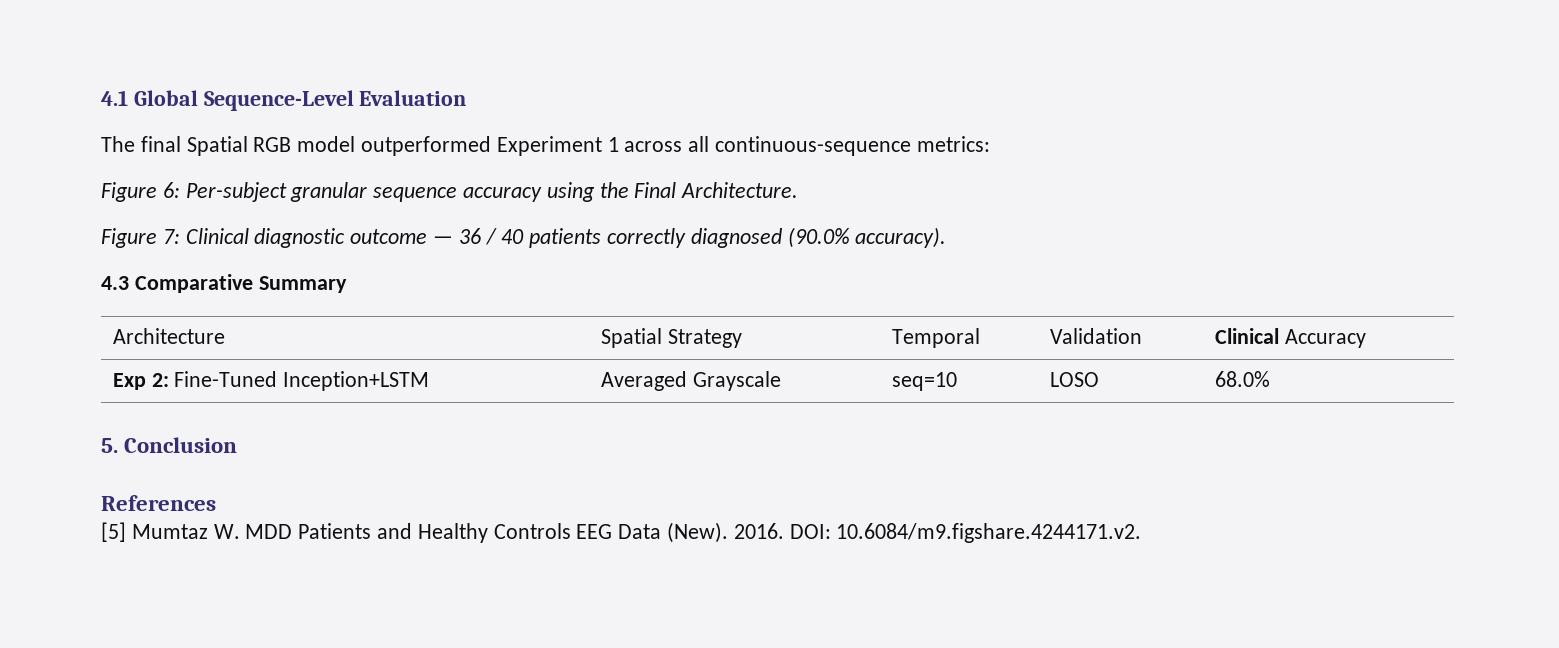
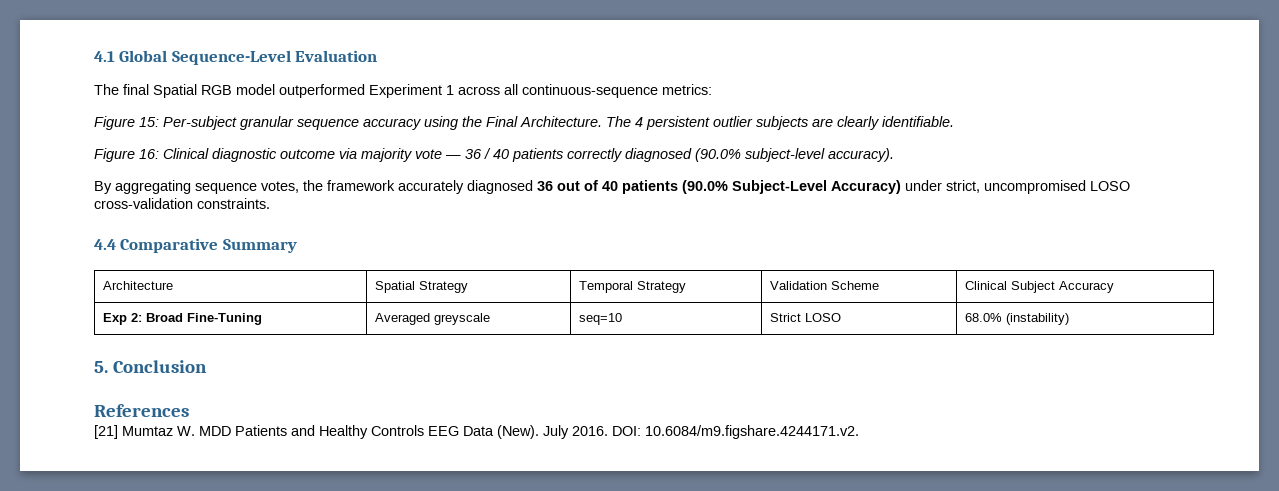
[162,182,180,198] 6: -> [139,117,159,127] 15:
[101,228,180,248] // Figure 7: -> [606,116,954,130] [94,148,159,162] The 4 persistent outlier subjects are clearly identifiable. // Figure 16:
(428, 236) none -> [339,148,442,162] via majority vote
(850, 237) none -> [745,148,825,162] subject-level
[101,276,129,290] 4.3 -> [94,180,1130,194] [94,198,270,209] [94,239,116,250] By aggregating sequence votes, the framework accurately diagnosed 36 out of 40 patients (90.0% Subject-Level Accuracy) under strict, uncompromised LOSO cross-validation constraints. // 4.4
(980, 338) none -> [636,281,686,293] Strategy
[1214,328,1279,344] | Clinical -> [830,281,879,290] [964,281,1055,293] Scheme | Clinical Subject
[174,371,430,391] Fine-Tuned Inception+LSTM -> [145,313,262,325] Broad Fine-Tuning
[692,371,781,391] Grayscale -> [433,313,490,325] greyscale
(957, 381) none -> [769,313,801,322] Strict
(1270, 379) none -> [1005,313,1069,325] (instability)
[101,522,126,542] [5] -> [94,425,118,439] [21]
(729, 532) none -> [543,425,569,439] July

